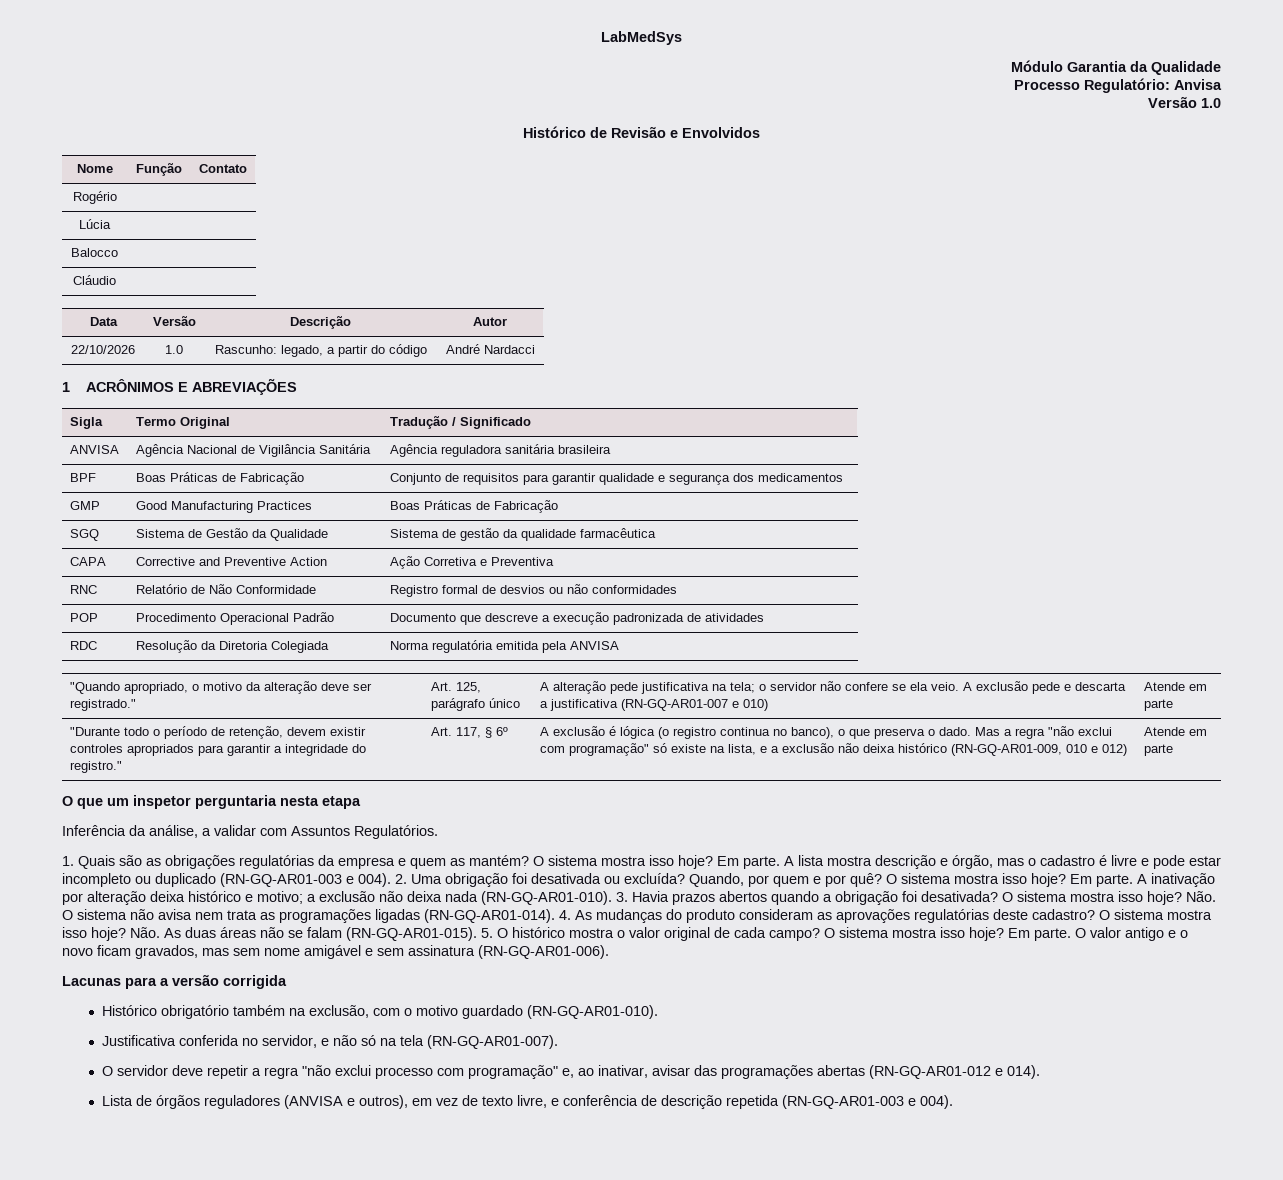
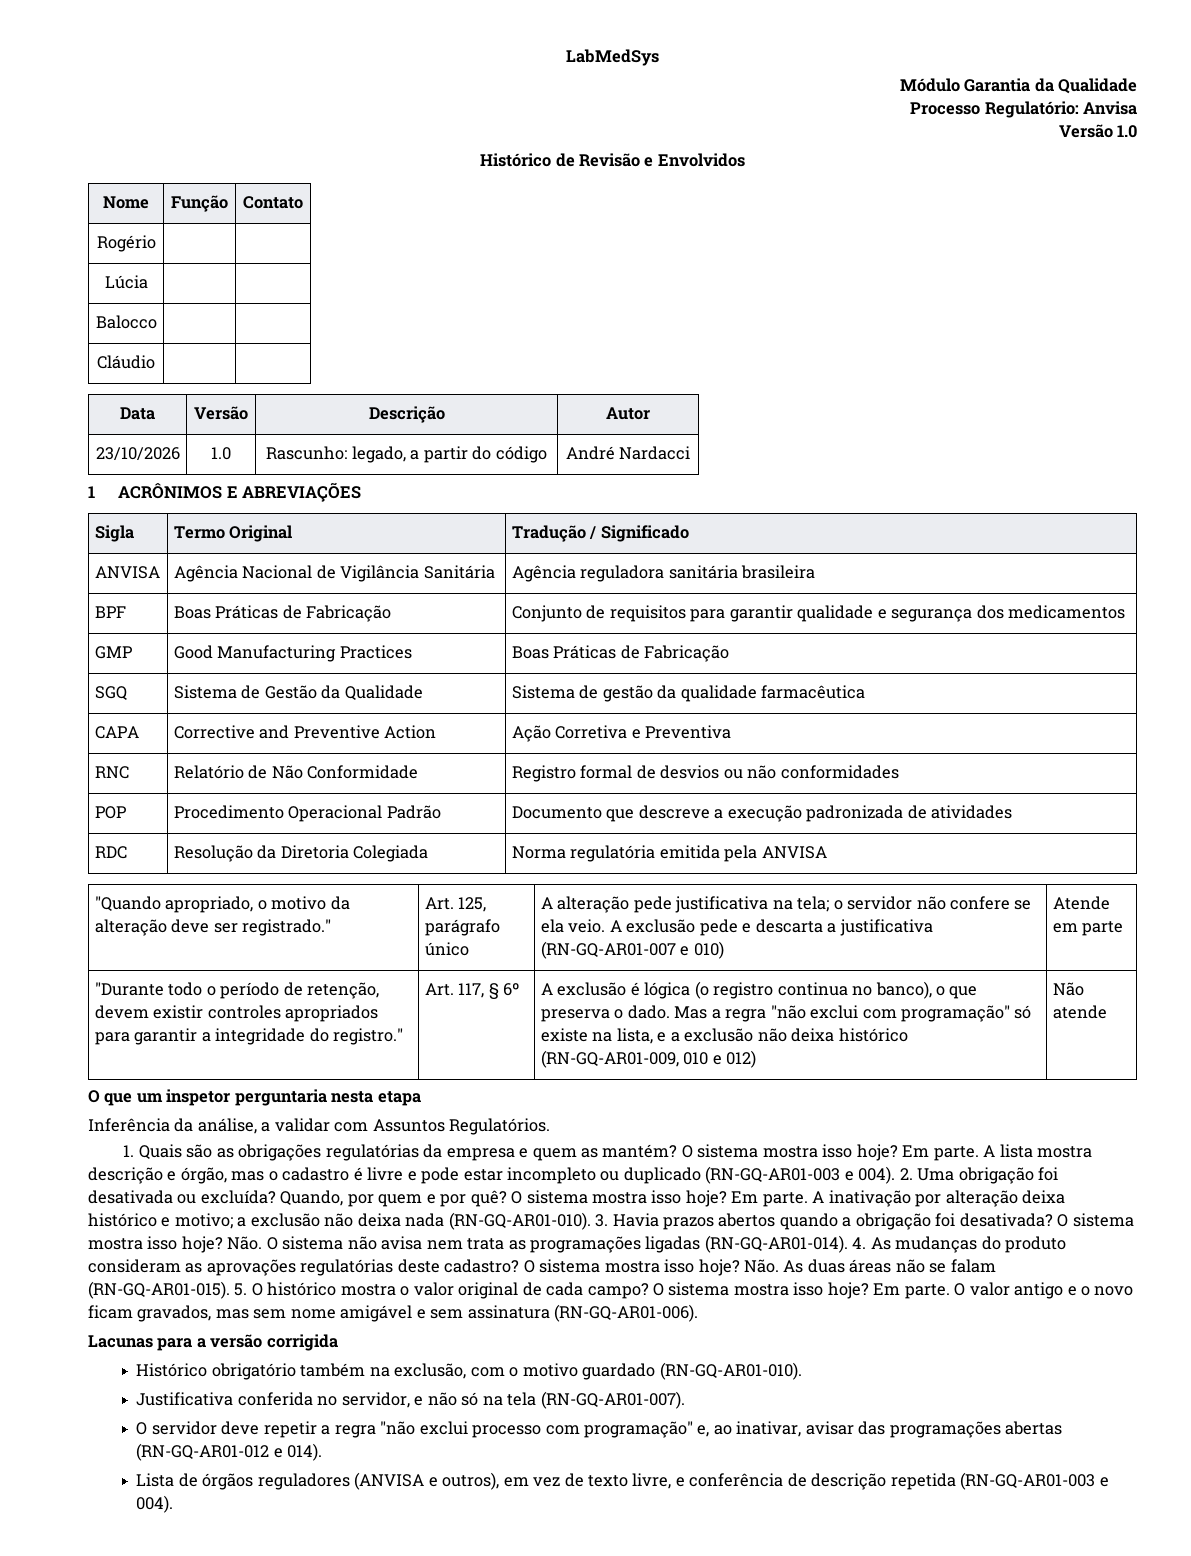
[71,345,135,354] 22/10/2026 -> [95,447,180,461] 23/10/2026
[1144,727,1208,736] [1144,744,1174,756] Atende em parte -> [1052,982,1084,996] [1052,1005,1107,1019] Não atende

